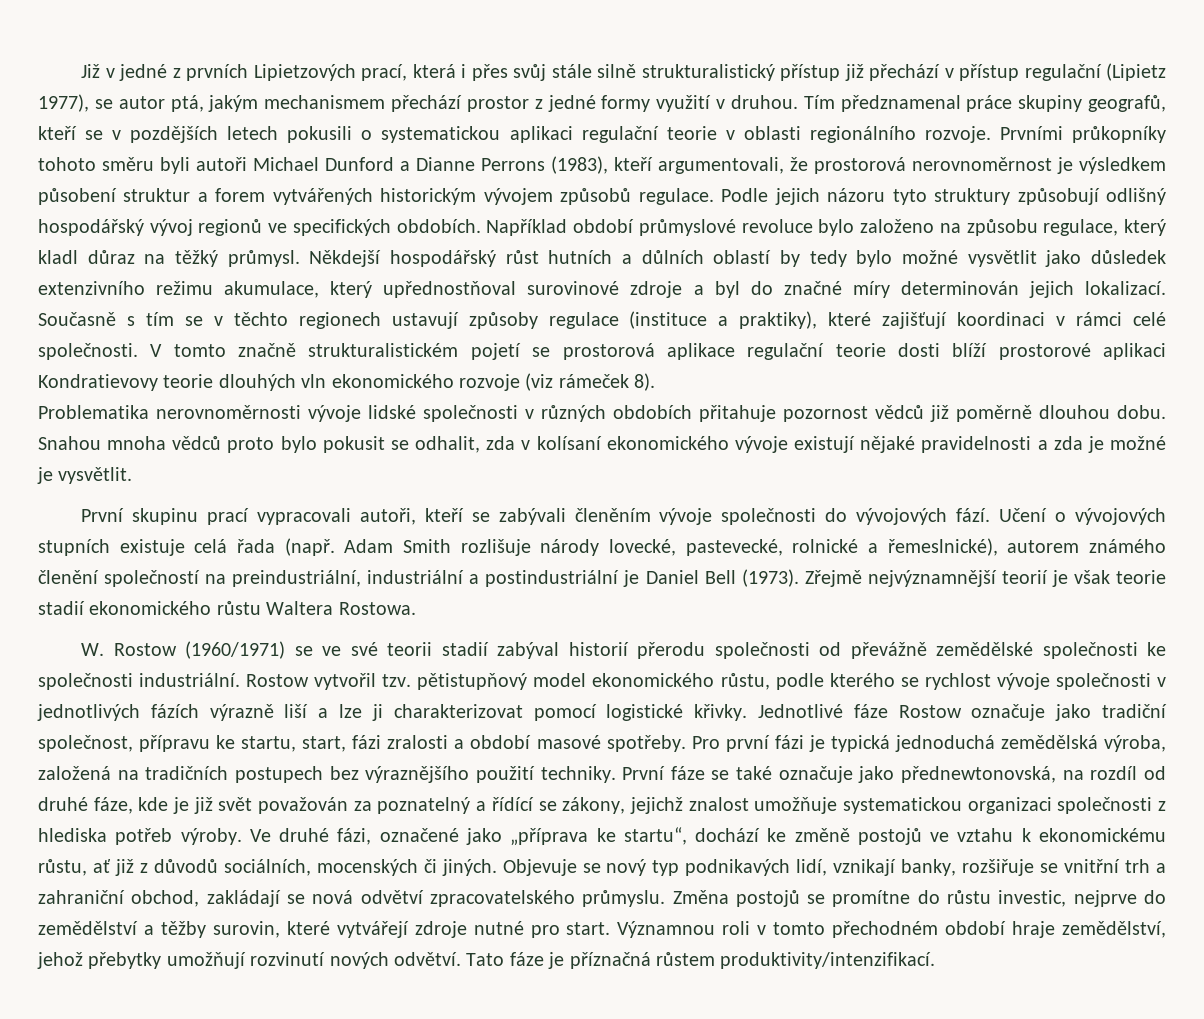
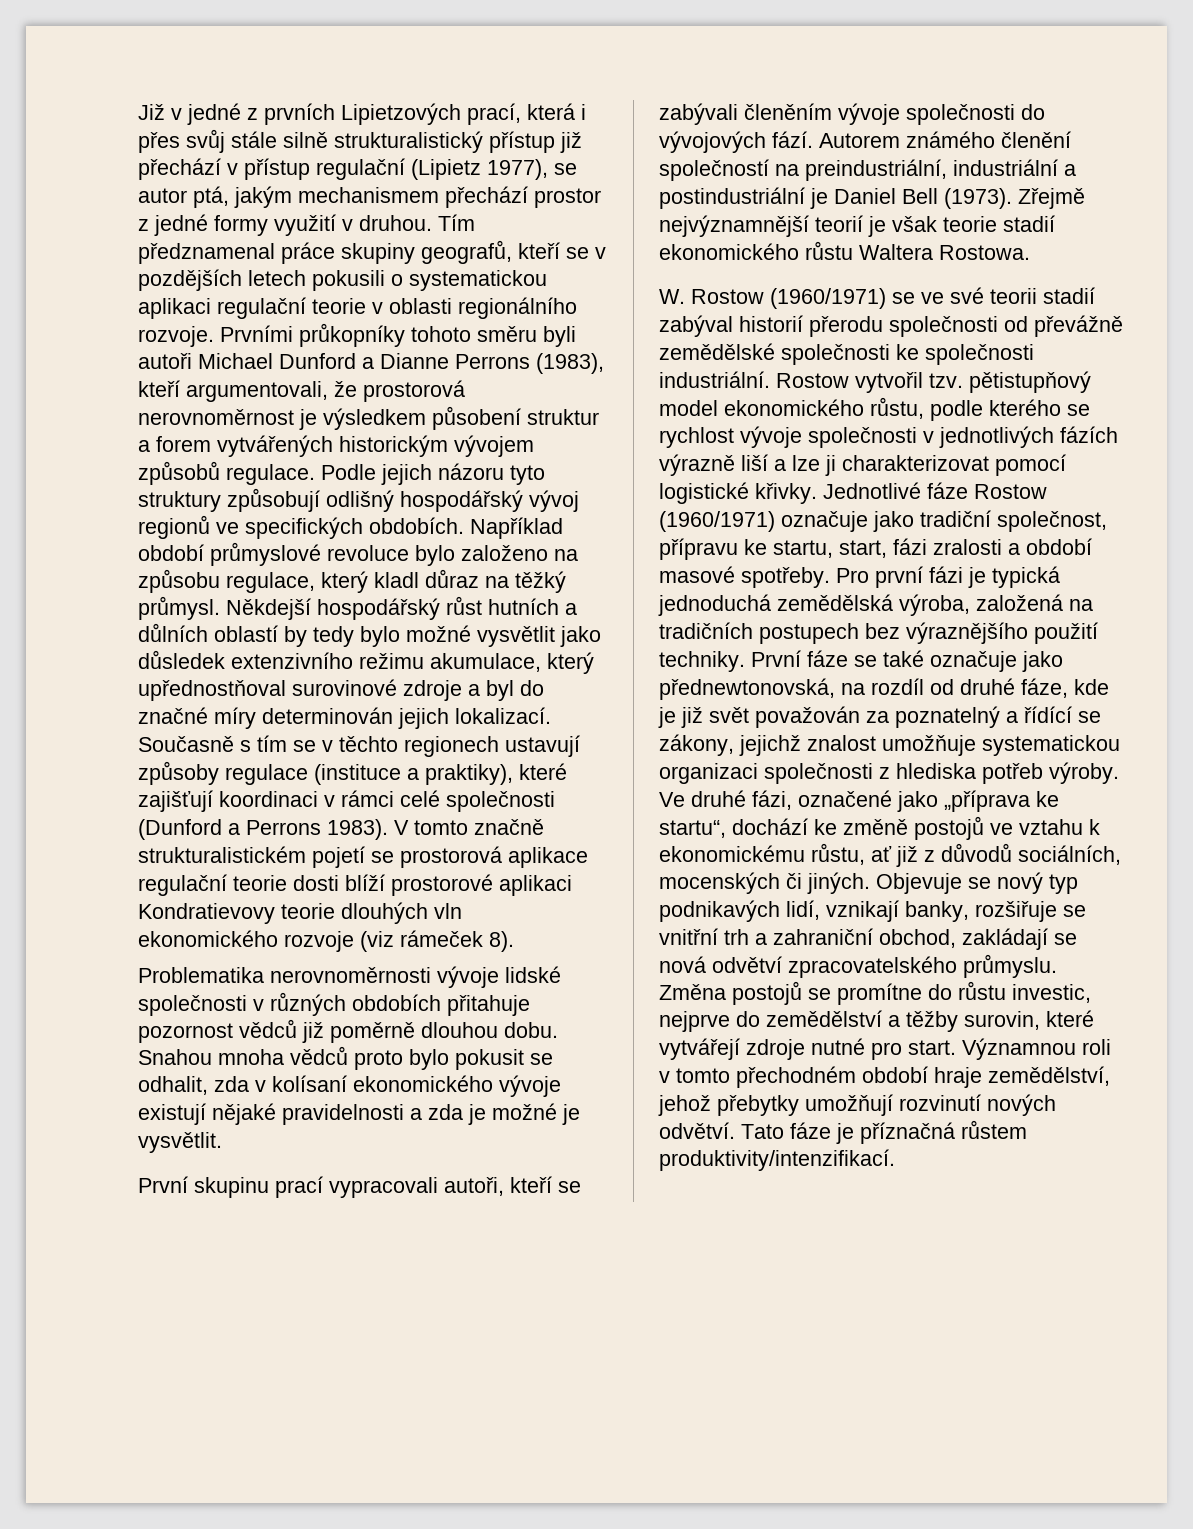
[38,343,138,360] společnosti. -> [446,791,555,812] [138,819,388,840] společnosti (Dunford a Perrons 1983).
[999,508,1166,525] [38,538,1080,556] Učení o vývojových stupních existuje celá řada (např. Adam Smith rozlišuje národy lovecké, pastevecké, rolnické a řemeslnické), autorem -> [819,133,900,148] Autorem
(962, 711) none -> [659,511,775,532] (1960/1971)

